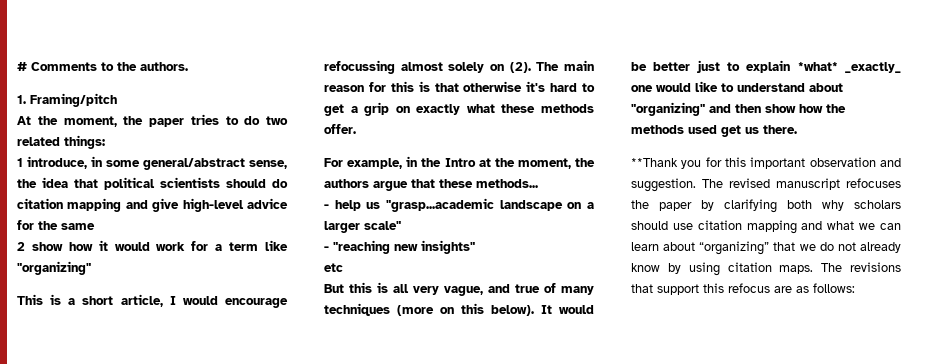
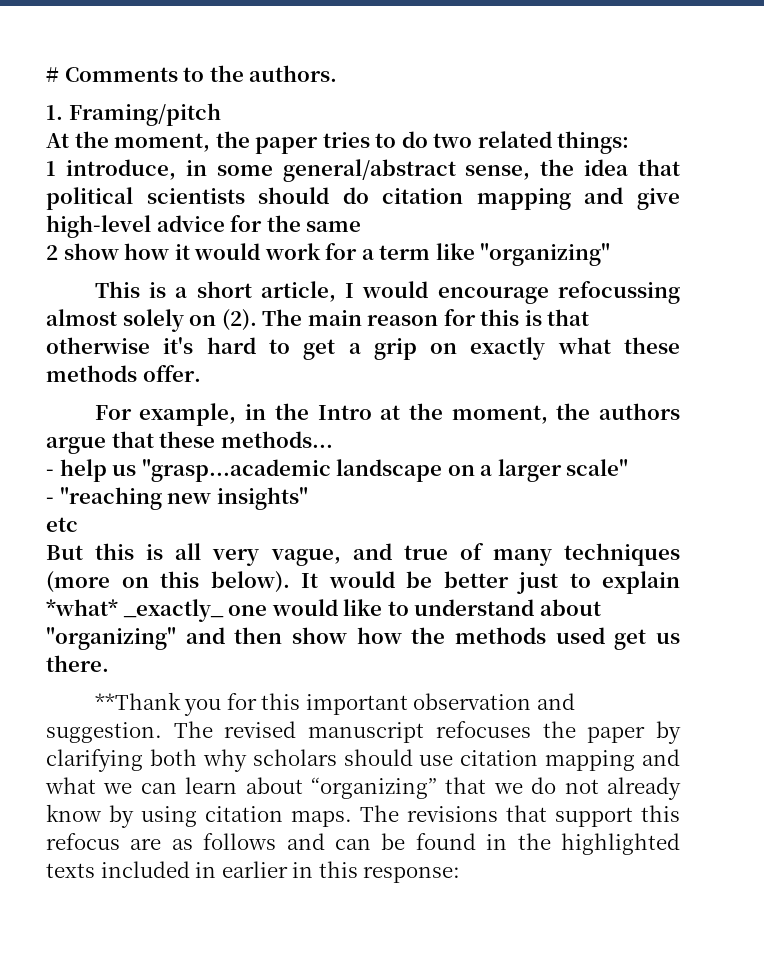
[813,283,855,293] follows: -> [203,833,680,855] [46,861,461,883] follows and can be found in the highlighted texts included in earlier in this response:

